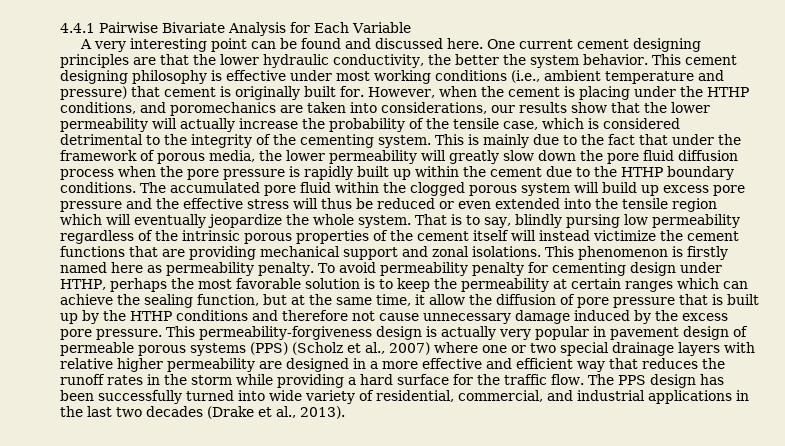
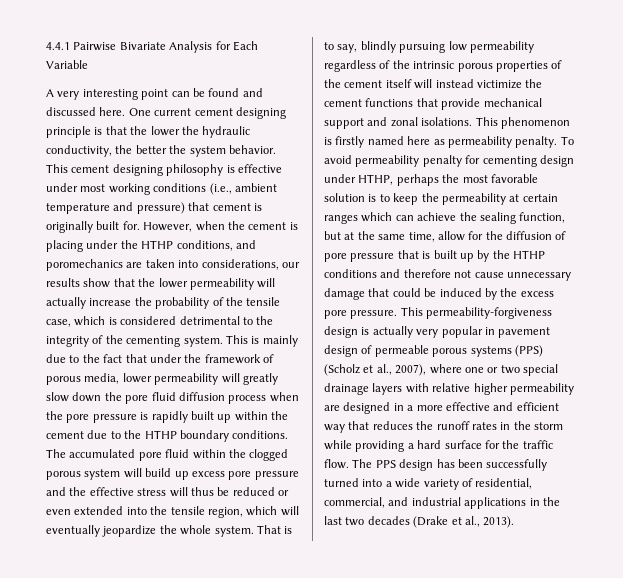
[60,54,259,68] principles are that the lower -> [46,126,199,138] principle is that the lower the
[259,150,282,161] the -> (120, 378) none
[672,198,717,212] region -> [207,507,243,518] region,
[565,214,620,228] pursing -> [399,42,446,53] pursuing
[162,246,256,260] are providing -> [441,98,481,110] provide
[415,294,465,305] it allow -> [437,231,484,241] allow for
(570, 317) none -> [368,288,437,297] that could be
[389,342,430,355] 2007) -> [395,364,427,376] 2007),
(265, 395) none -> [385,481,392,487] a

